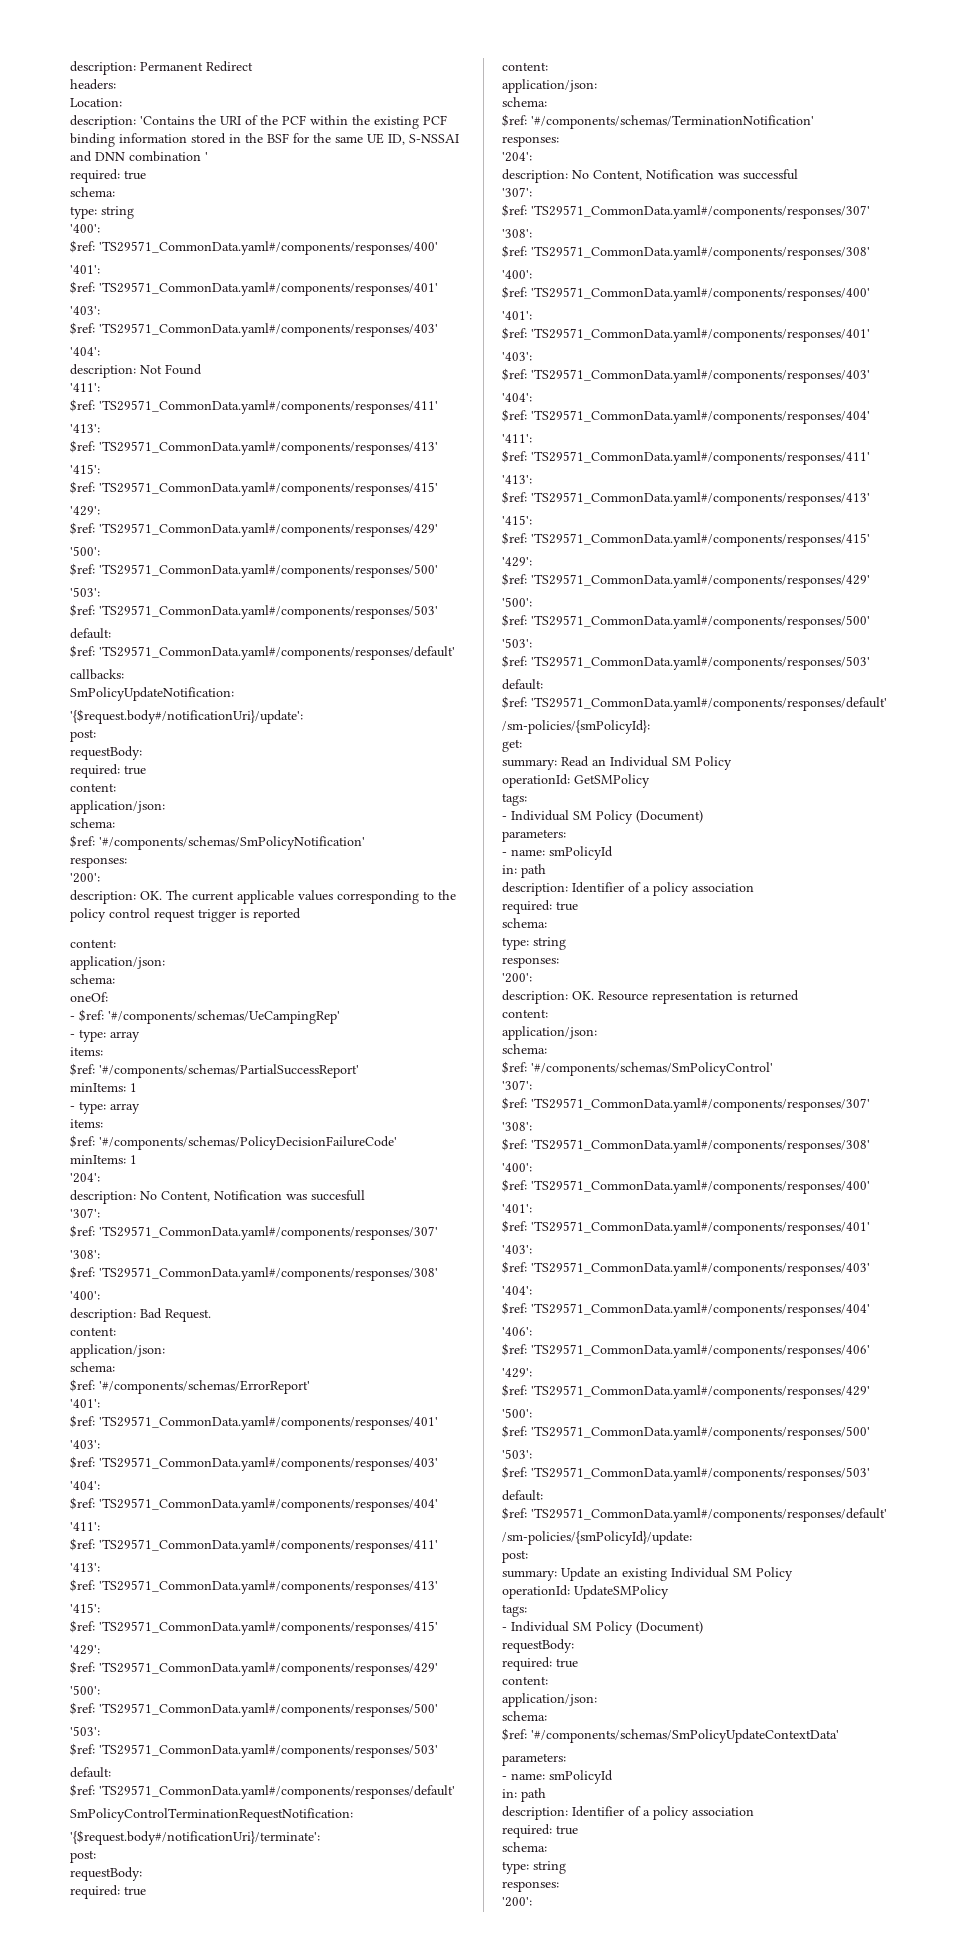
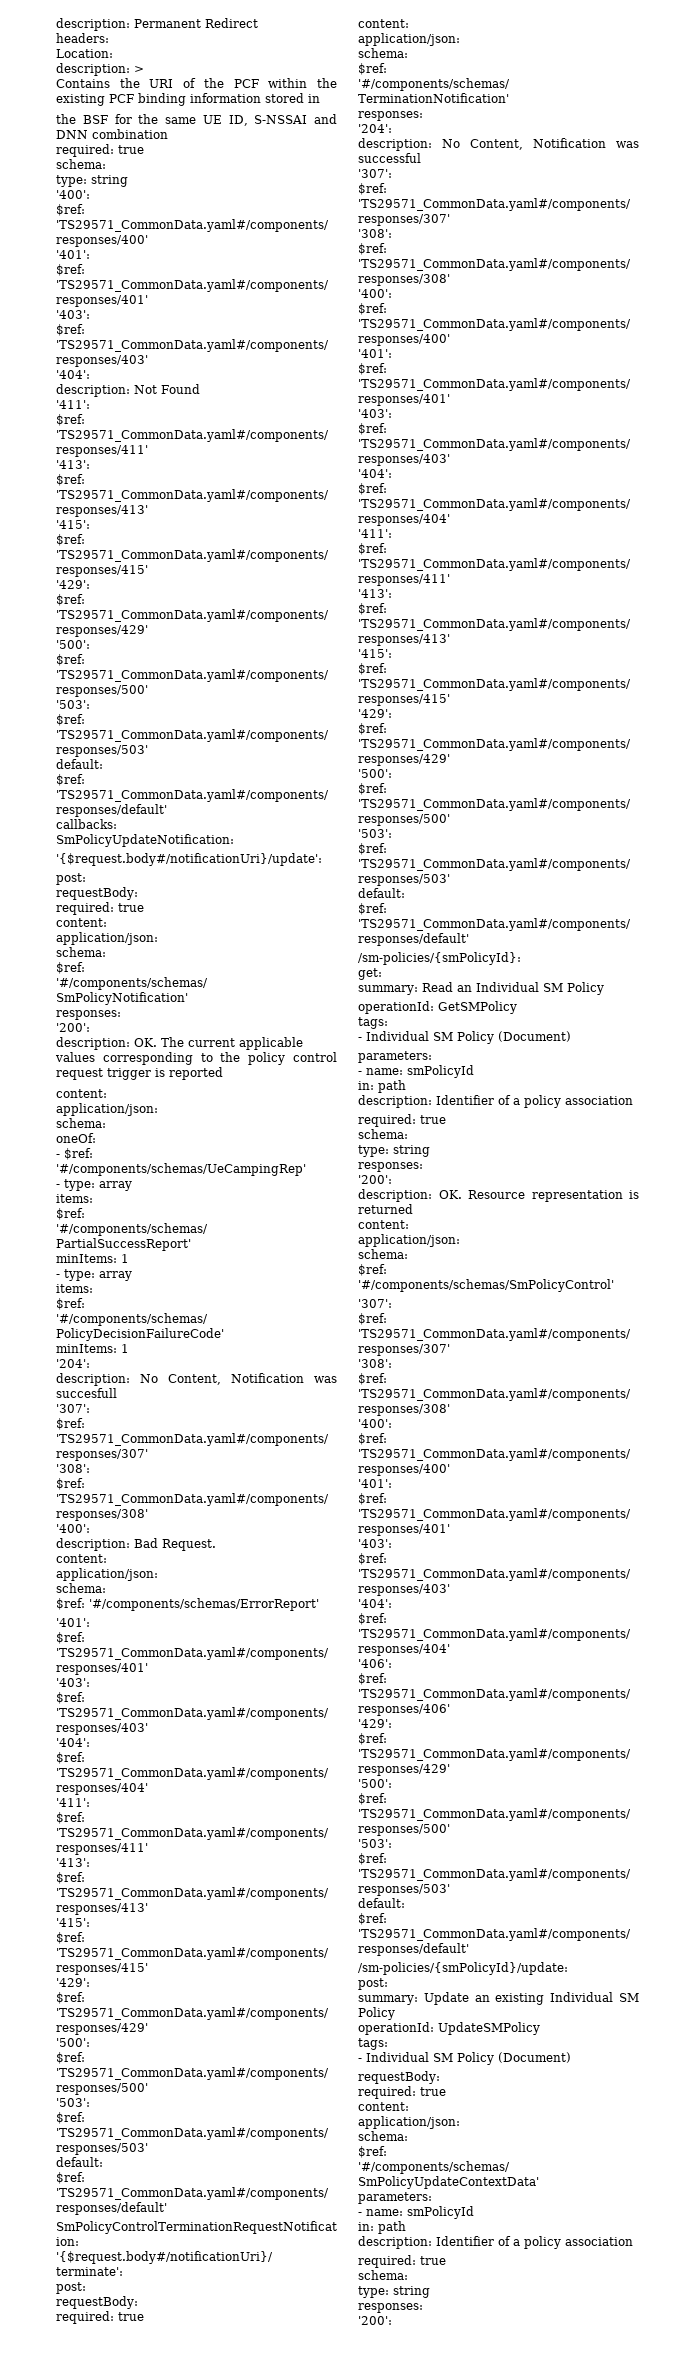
[140,116,194,125] 'Contains -> [134,66,144,73] [56,79,110,88] > // Contains
(241, 138) none -> (320, 98) //
[205,152,208,161] ' -> (168, 134) none

